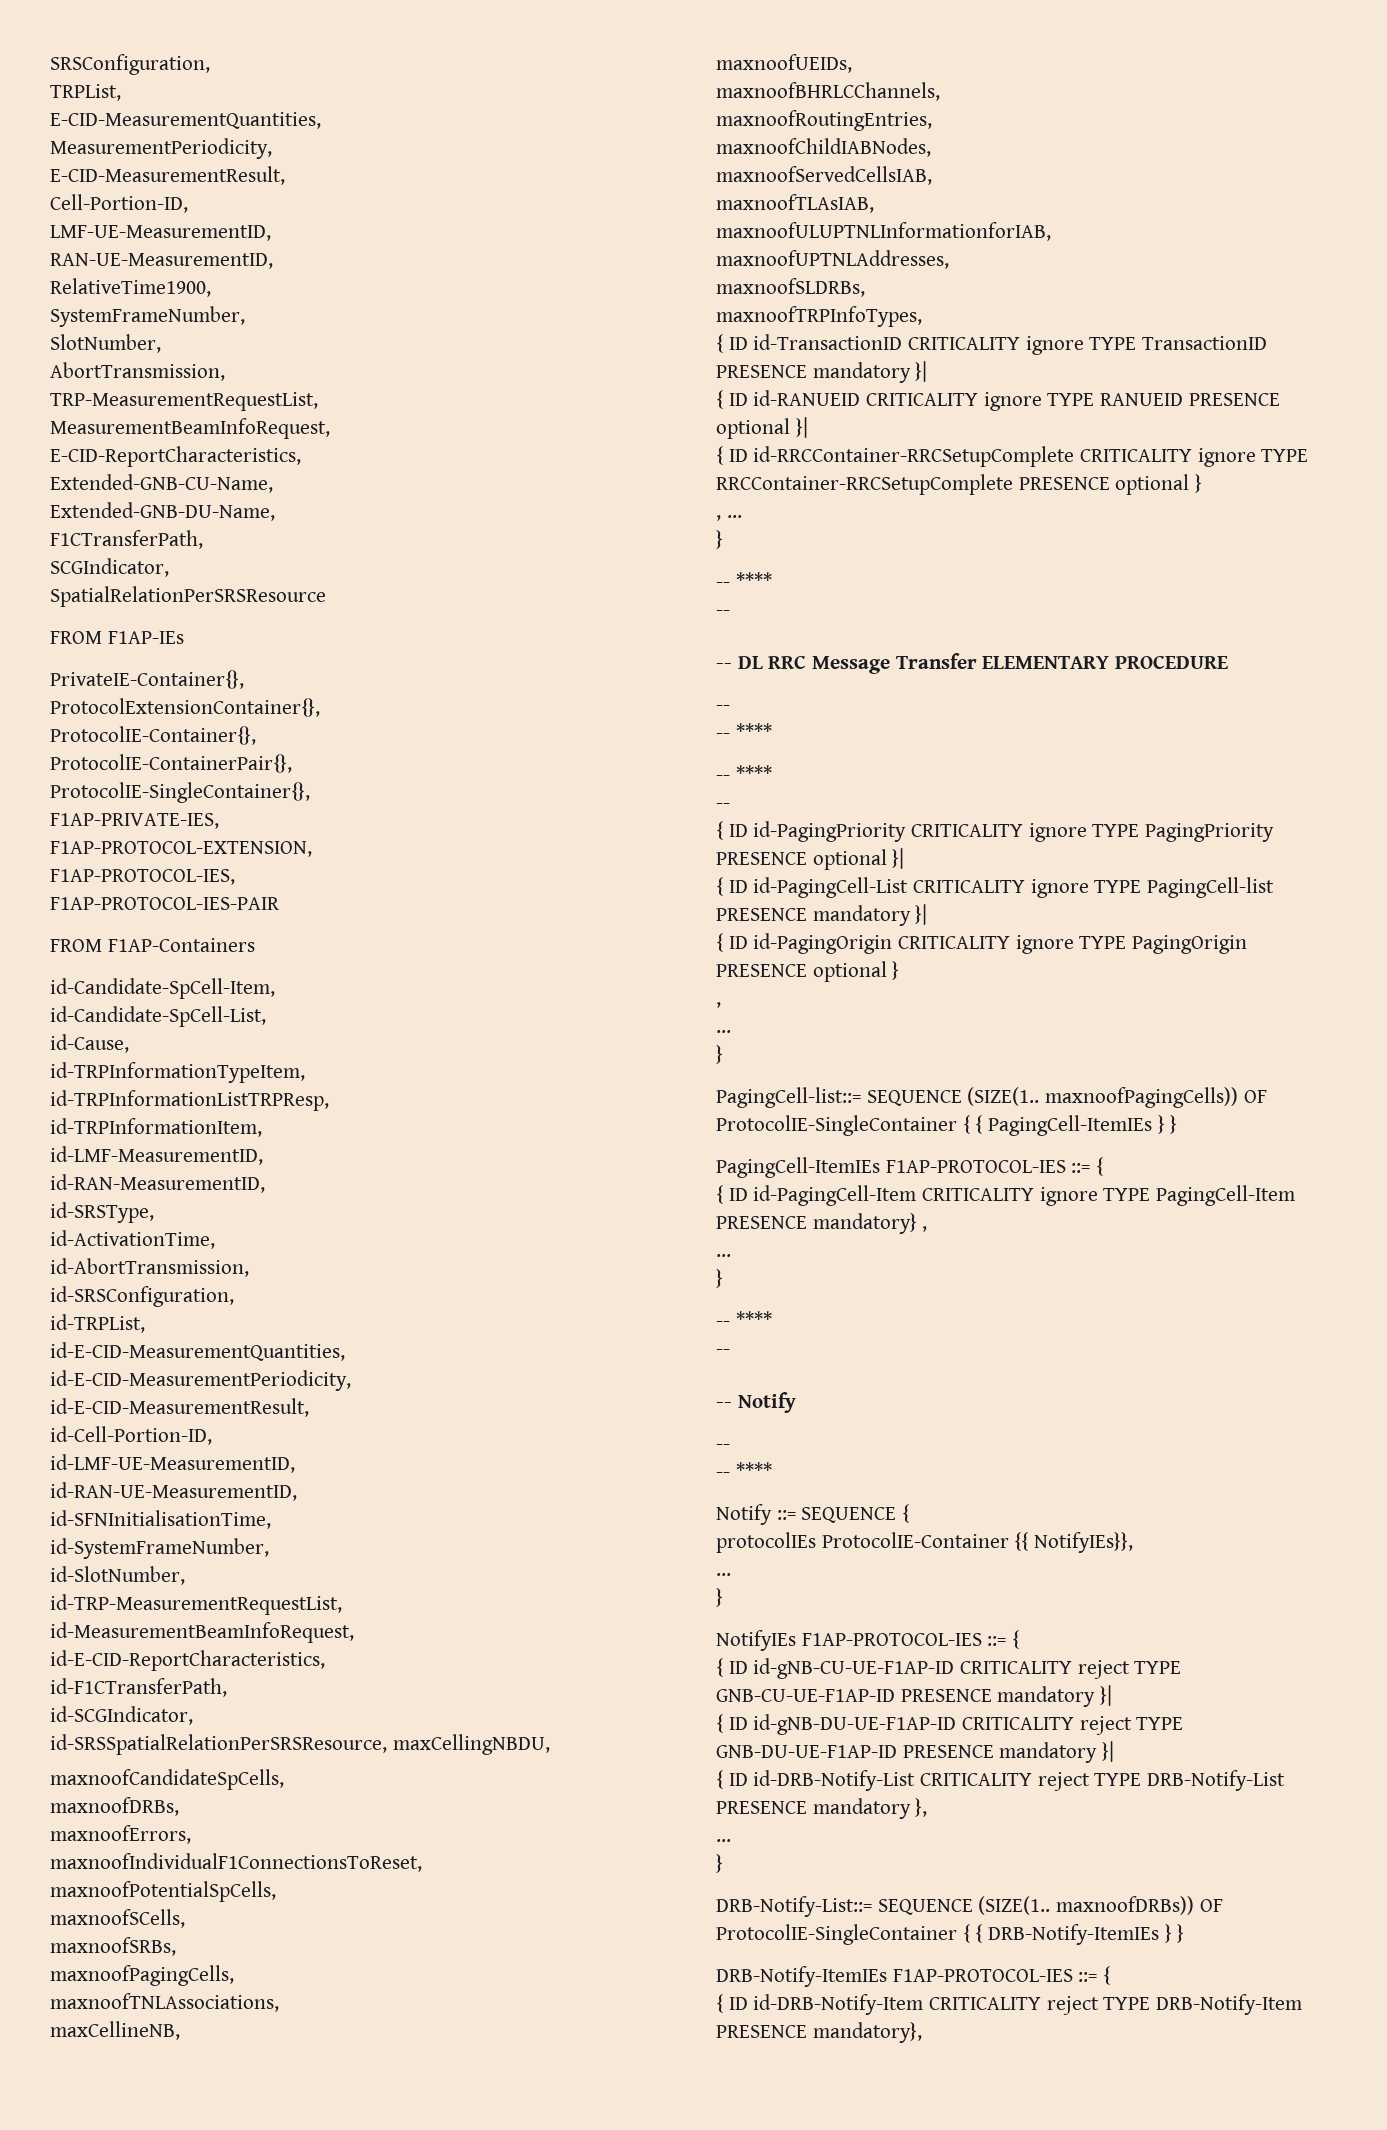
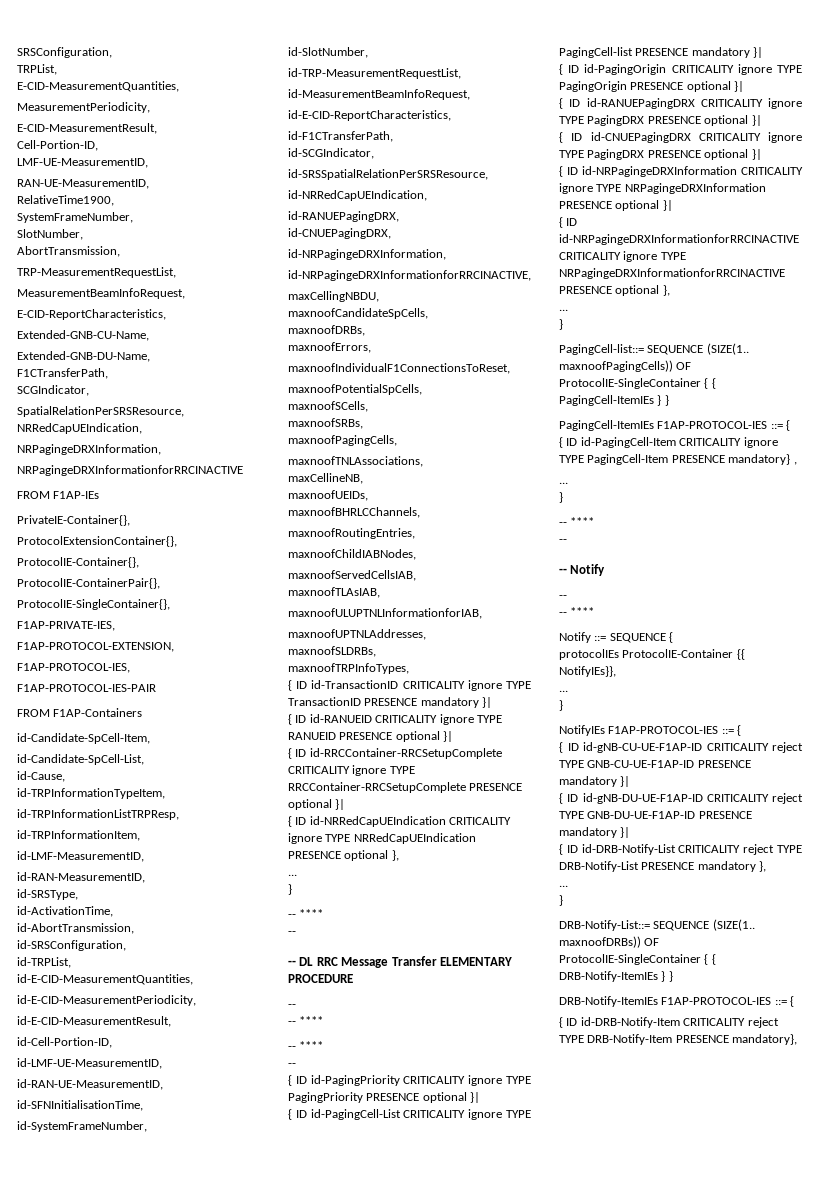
[50,586,326,607] SpatialRelationPerSRSResource -> [17,406,184,417] [17,423,142,434] [17,444,161,455] [17,465,243,476] SpatialRelationPerSRSResource, NRRedCapUEIndication, // NRPagingeDRXInformation, // NRPagingeDRXInformationforRRCINACTIVE
(387, 1744) none -> [288,190,427,201] [288,211,399,222] [288,228,391,239] [288,249,446,260] [288,270,531,281] // id-NRRedCapUEIndication, // id-RANUEPagingDRX, // id-CNUEPagingDRX, // id-NRPagingeDRXInformation, // id-NRPagingeDRXInformationforRRCINACTIVE, //
[1195,474,1203,493] [716,515,721,521] } // , -> [335,799,346,810] [288,816,512,827] [288,833,476,844] [288,850,399,861] }| // { ID id-NRRedCapUEIndication CRITICALITY ignore TYPE NRRedCapUEIndication PRESENCE optional }, //
[892,961,900,980] [716,1002,721,1008] } // , -> [734,81,745,92] [559,98,802,109] [559,115,762,126] [559,132,802,143] [559,149,762,160] [559,166,803,177] [559,183,766,194] [559,200,673,211] [559,217,578,228] [559,234,799,245] [559,251,686,262] [559,268,785,279] [559,285,670,296] }| // { ID id-RANUEPagingDRX CRITICALITY ignore TYPE PagingDRX PRESENCE optional }| // { ID id-CNUEPagingDRX CRITICALITY ignore TYPE PagingDRX PRESENCE optional }| // { ID id-NRPagingeDRXInformation CRITICALITY ignore TYPE NRPagingeDRXInformation PRESENCE optional }| // { ID id-NRPagingeDRXInformationforRRCINACTIVE CRITICALITY ignore TYPE NRPagingeDRXInformationforRRCINACTIVE PRESENCE optional },

